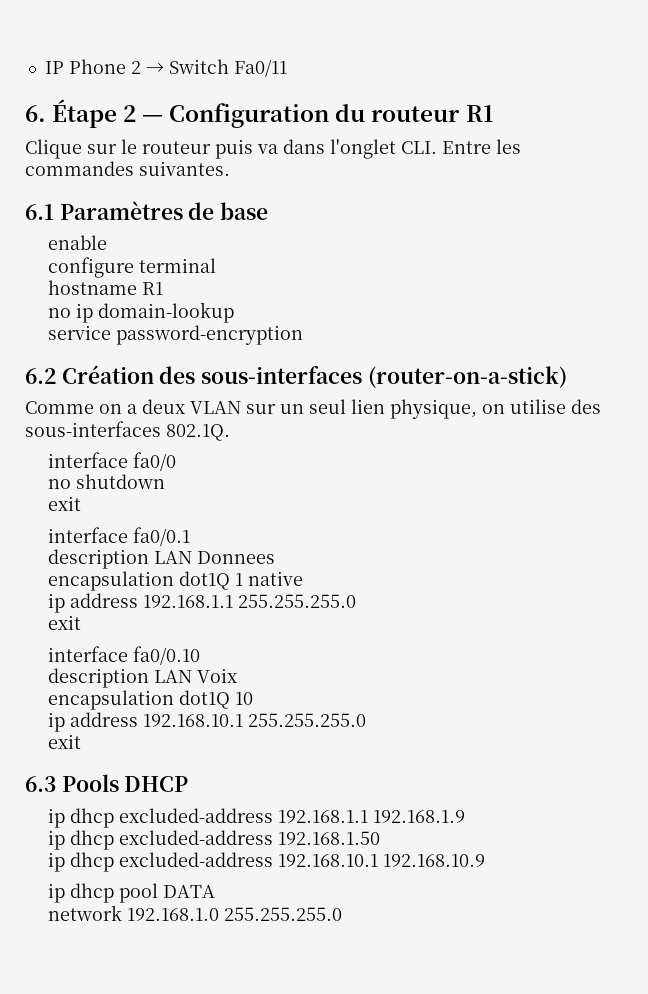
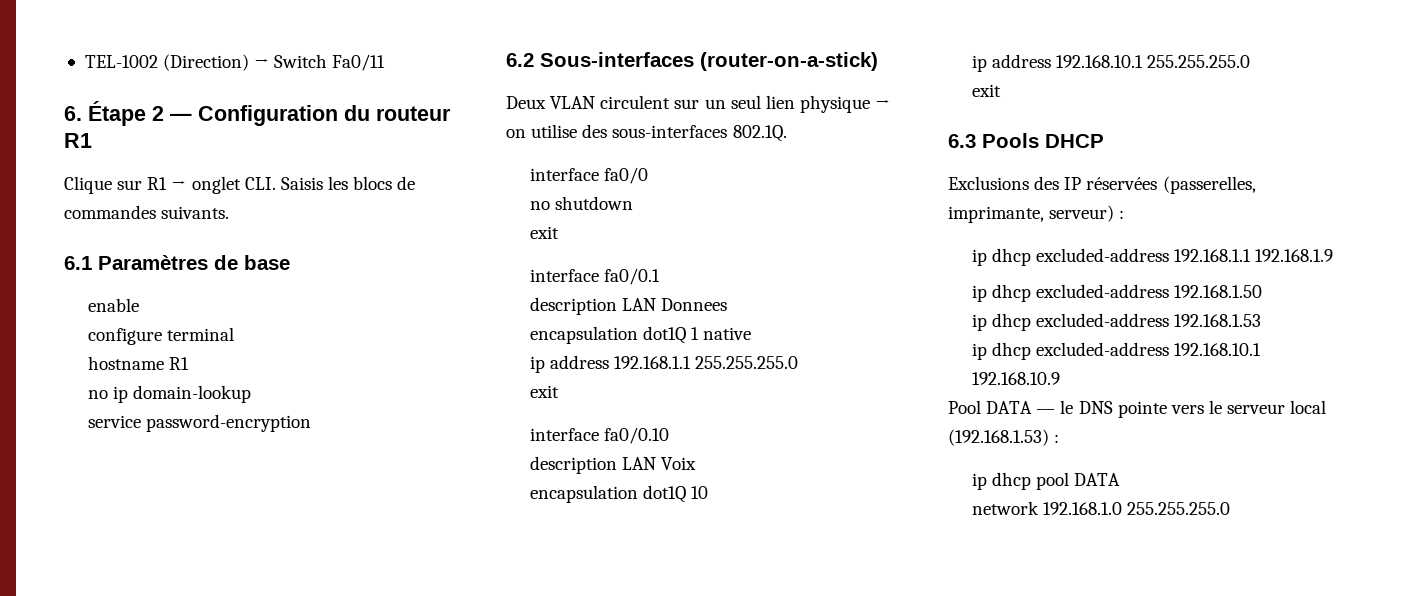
[44,59,141,74] IP Phone 2 -> [84,54,250,71] TEL-1002 (Direction)
[121,139,521,159] [25,161,230,176] le routeur puis va dans l'onglet CLI. Entre les commandes suivantes. -> [147,176,416,194] [64,205,230,219] R1 → onglet CLI. Saisis les blocs de commandes suivants.
[61,365,567,388] [25,399,241,414] Création des sous-interfaces (router-on-a-stick) // Comme on a deux VLAN -> [540,52,878,71] [506,95,671,109] Sous-interfaces (router-on-a-stick) // Deux VLAN circulent
[390,399,477,419] physique, -> [799,95,891,113] physique →
(189, 784) none -> [948,176,1256,194] [948,205,1125,223] // Exclusions des IP réservées (passerelles, imprimante, serveur) :
(381, 838) none -> [971,313,1262,331] // ip dhcp excluded-address 192.168.1.53
(486, 860) none -> [948,400,1327,418] [948,429,1060,446] // Pool DATA — le DNS pointe vers le serveur local (192.168.1.53) :

